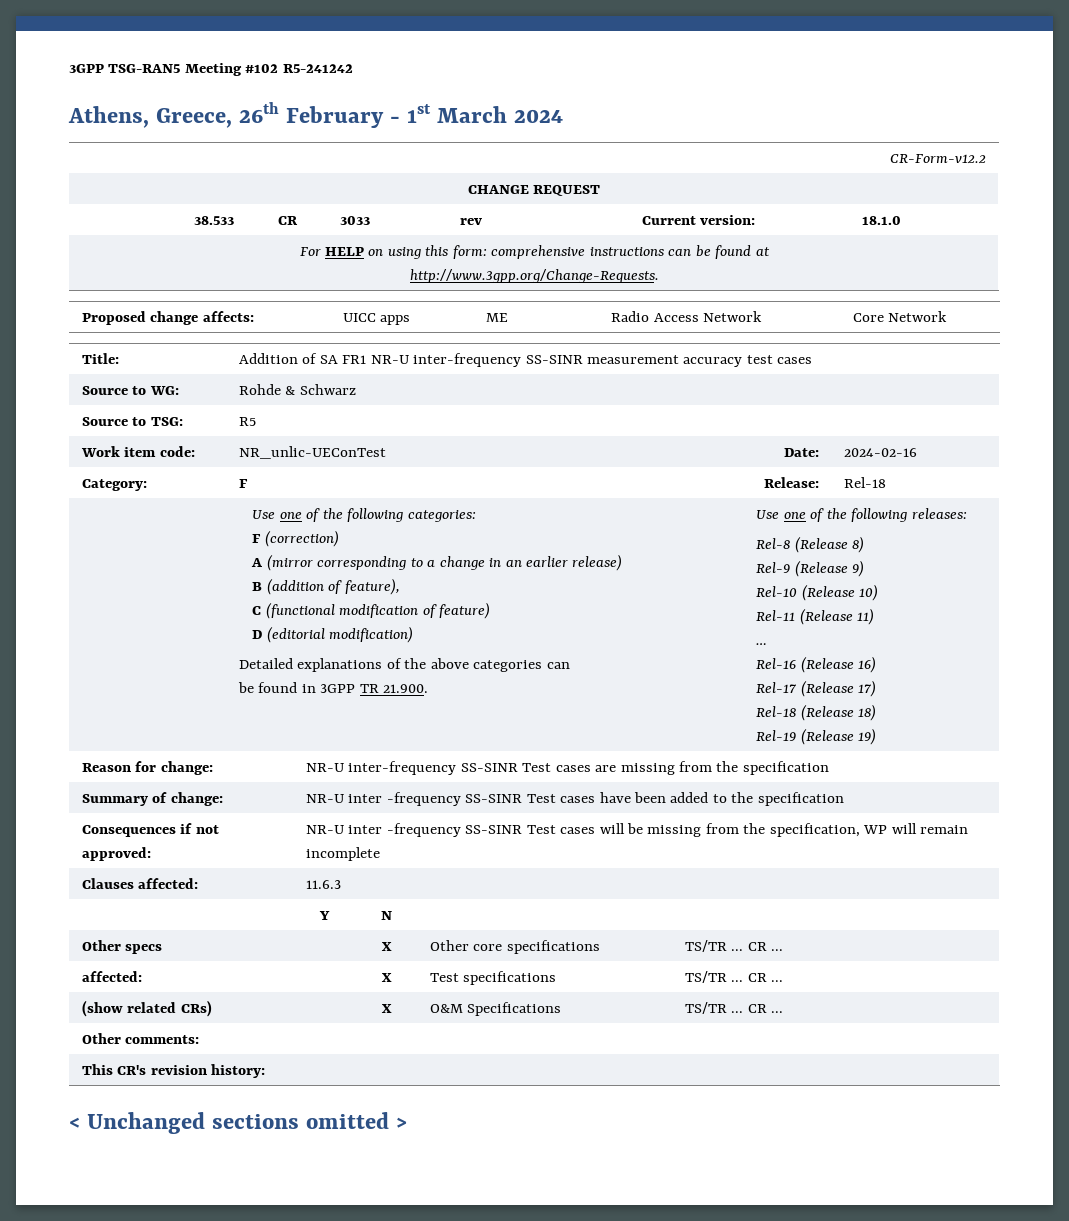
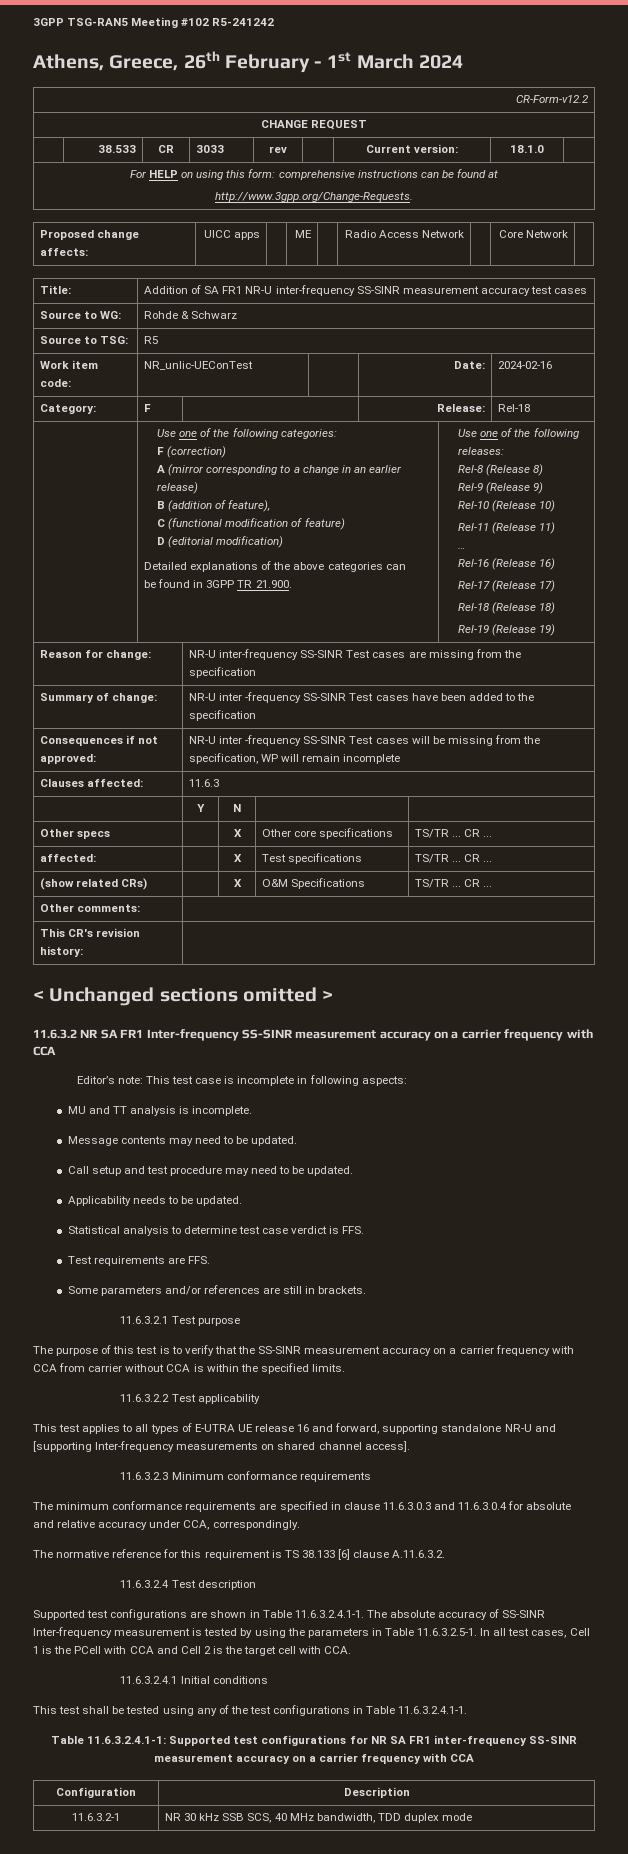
(408, 1123) none -> [33,1029,593,1041] [33,1046,56,1056] [76,1075,407,1086] [67,1106,253,1116] [67,1136,298,1146] [67,1166,354,1176] [67,1196,242,1206] [67,1226,365,1236] [67,1256,210,1266] [67,1285,367,1296] [120,1316,240,1326] [33,1345,574,1356] [33,1363,345,1374] [120,1394,260,1404] [33,1423,556,1434] [33,1441,410,1452] [120,1471,371,1482] [33,1501,572,1512] [33,1520,300,1530] [33,1549,446,1560] [120,1580,256,1590] [33,1609,546,1620] [33,1627,590,1638] [33,1646,352,1656] [120,1676,268,1684] [33,1705,468,1716] [50,1735,578,1746] [153,1753,475,1764] [56,1787,136,1798] [343,1787,410,1798] [72,1813,120,1821] [165,1813,473,1823] // 11.6.3.2 NR SA FR1 Inter-frequency SS-SINR measurement accuracy on a carrier frequency with CCA // Editor’s note: This test case is incomplete in following aspects: // MU and TT analysis is incomplete. // Message contents may need to be updated. // Call setup and test procedure may need to be updated. // Applicability needs to be updated. // Statistical analysis to determine test case verdict is FFS. // Test requirements are FFS. // Some parameters and/or references are still in brackets. // 11.6.3.2.1 Test purpose // The purpose of this test is to verify that the SS-SINR measurement accuracy on a carrier frequency with CCA from carrier without CCA is within the specified limits. // 11.6.3.2.2 Test applicability // This test applies to all types of E-UTRA UE release 16 and forward, supporting standalone NR-U and [supporting Inter-frequency measurements on shared channel access]. // 11.6.3.2.3 Minimum conformance requirements // The minimum conformance requirements are specified in clause 11.6.3.0.3 and 11.6.3.0.4 for absolute and relative accuracy under CCA, correspondingly. // The normative reference for this requirement is TS 38.133 [6] clause A.11.6.3.2. // 11.6.3.2.4 Test description // Supported test configurations are shown in Table 11.6.3.2.4.1-1. The absolute accuracy of SS-SINR Inter-frequency measurement is tested by using the parameters in Table 11.6.3.2.5-1. In all test cases, Cell 1 is the PCell with CCA and Cell 2 is the target cell with CCA. // 11.6.3.2.4.1 Initial conditions // This test shall be tested using any of the test configurations in Table 11.6.3.2.4.1-1. // Table 11.6.3.2.4.1-1: Supported test configurations for NR SA FR1 inter-frequency SS-SINR measurement accuracy on a carrier frequency with CCA // Configuration | Description // 11.6.3.2-1 | NR 30 kHz SSB SCS, 40 MHz bandwidth, TDD duplex mode

